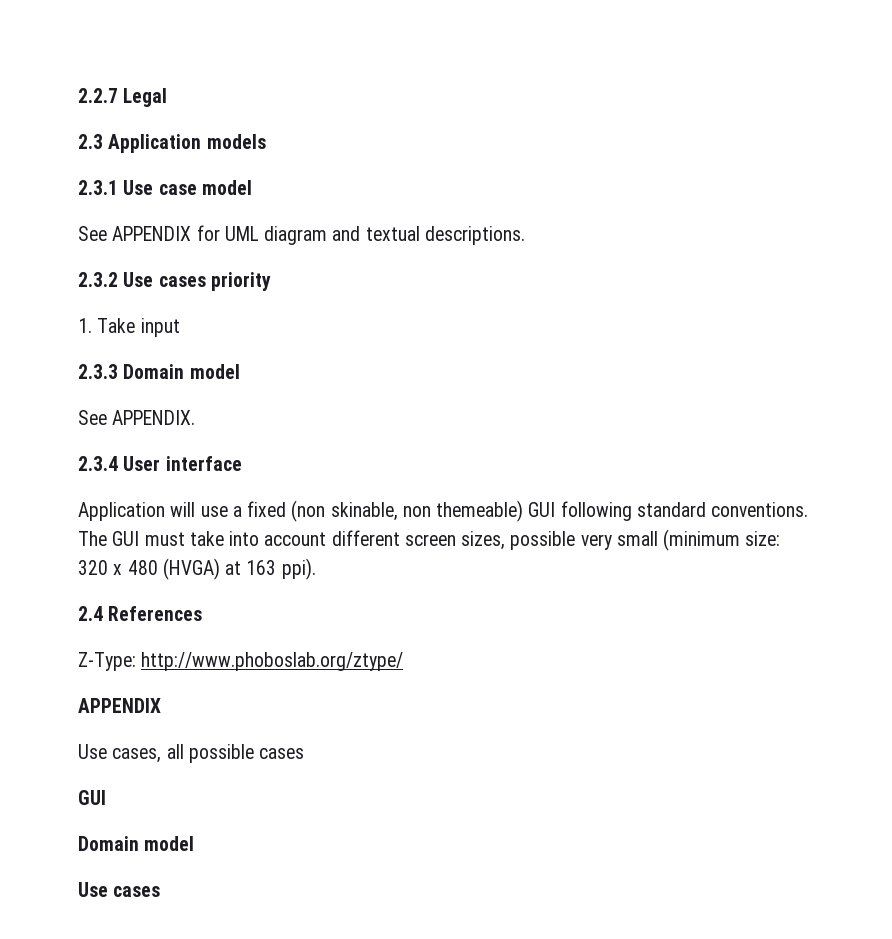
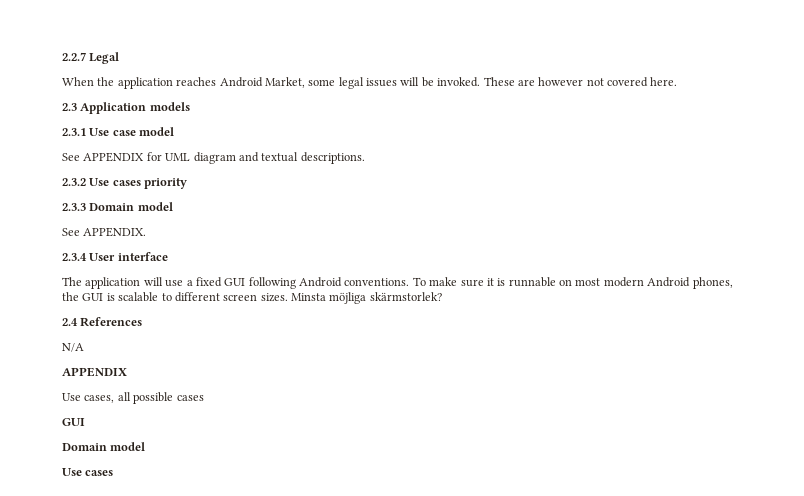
(168, 97) none -> [62,77,678,89] // When the application reaches Android Market, some legal issues will be invoked. These are however not covered here.
[78,318,180,337] // 1. Take input -> (188, 183) none
[78,502,165,521] Application -> [62,277,141,289] The application
[291,500,809,522] [78,529,781,551] [78,558,316,580] (non skinable, non themeable) GUI following standard conventions. The GUI must take into account different screen sizes, possible very small (minimum size: 320 x 480 (HVGA) at 163 ppi). -> [224,277,733,289] [62,292,442,304] GUI following Android conventions. To make sure it is runnable on most modern Android phones, the GUI is scalable to different screen sizes. Minsta möjliga skärmstorlek?
[78,652,404,671] Z-Type: http://www.phoboslab.org/ztype/ -> [62,343,84,352] N/A

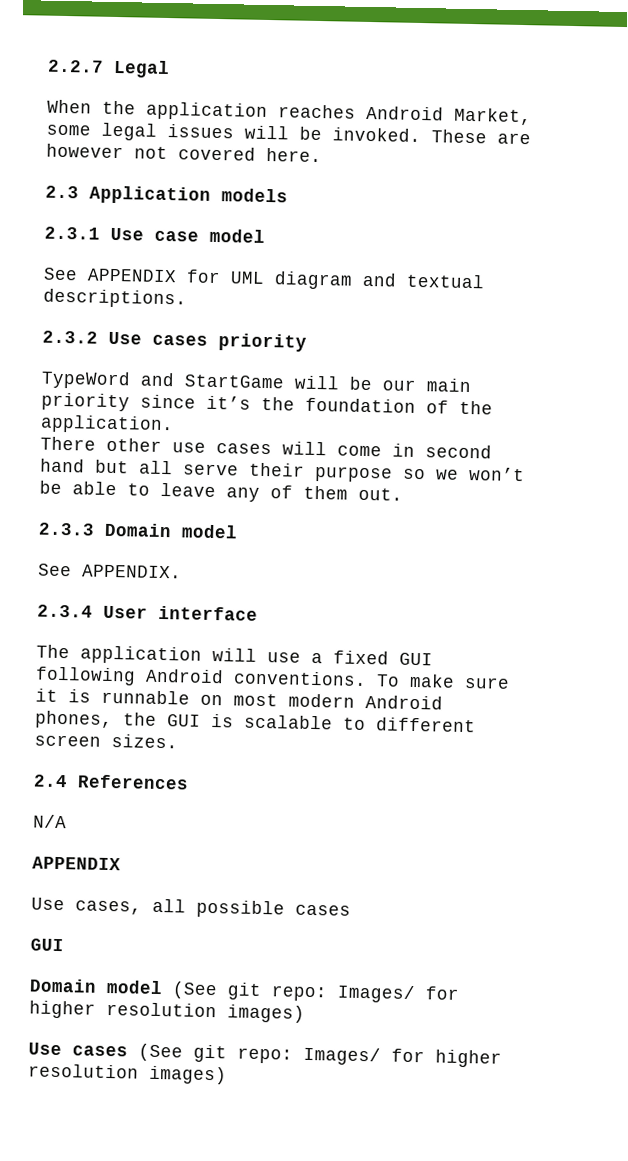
(188, 183) none -> [41,370,472,393] [41,392,493,415] [40,414,174,435] [40,436,492,459] [40,458,525,483] [39,480,403,502] // TypeWord and StartGame will be our main priority since it’s the foundation of the application. // There other use cases will come in second hand but all serve their purpose so we won’t be able to leave any of them out.
[291,292,442,304] Minsta möjliga skärmstorlek? -> (178, 741) none
[62,468,114,476] // Use cases -> [172,981,460,1004] [29,1000,305,1023] [28,1042,502,1068] [28,1063,227,1085] (See git repo: Images/ for higher resolution images) // Use cases (See git repo: Images/ for higher resolution images)

